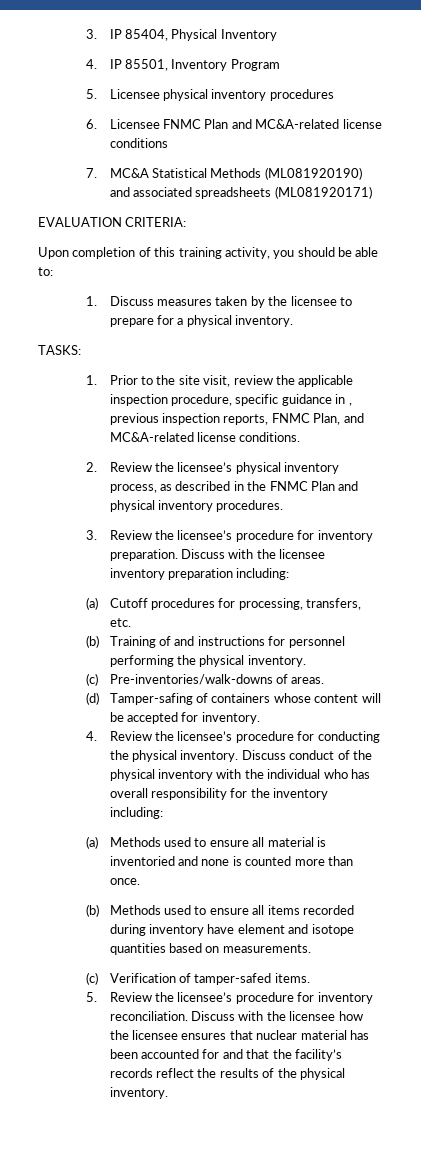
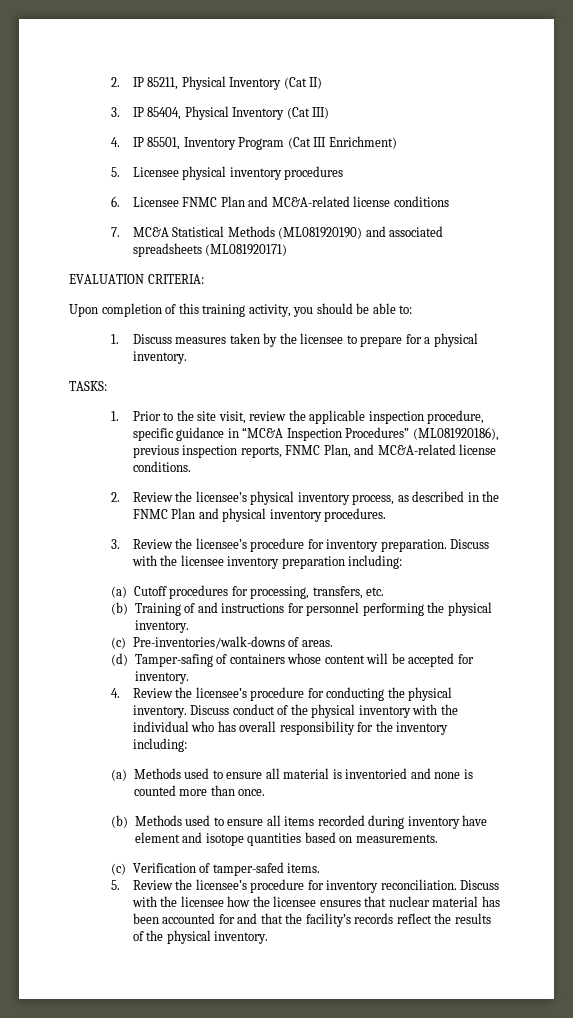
(85, 34) none -> [111,76,323,90] 2. IP 85211, Physical Inventory (Cat II) //
(277, 35) none -> [286,107,330,119] (Cat III)
(280, 65) none -> [287,136,397,149] (Cat III Enrichment)
[348,403,352,406] , -> [242,427,499,441] “MC&A Inspection Procedures” (ML081920186),

